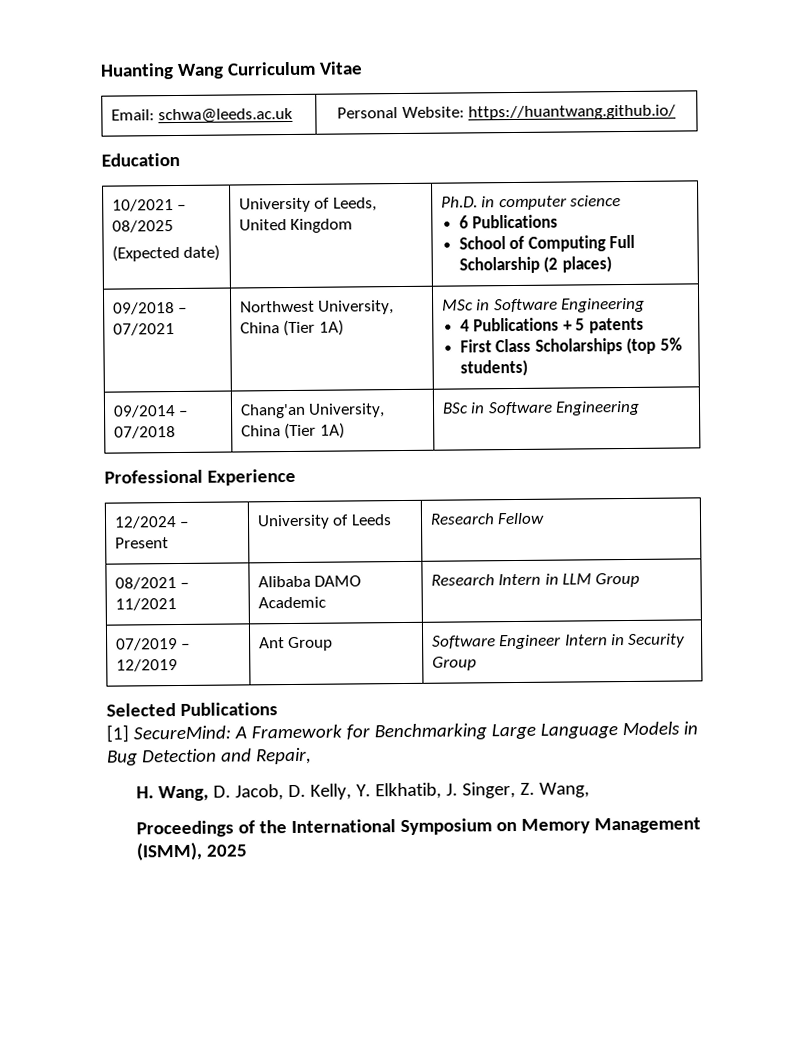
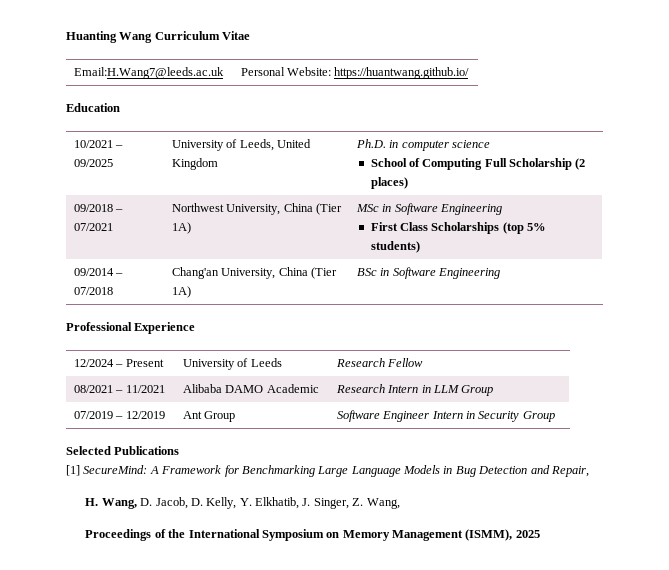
[110,107,294,124] Email: schwa@leeds.ac.uk -> [73,67,224,79] Email:H.Wang7@leeds.ac.uk
[111,220,174,233] [111,244,221,262] 08/2025 // (Expected date) -> [73,159,113,167] 09/2025
[458,214,559,229] // 6 Publications -> (490, 144) none
[459,317,644,334] // 4 Publications + 5 patents -> (502, 209) none

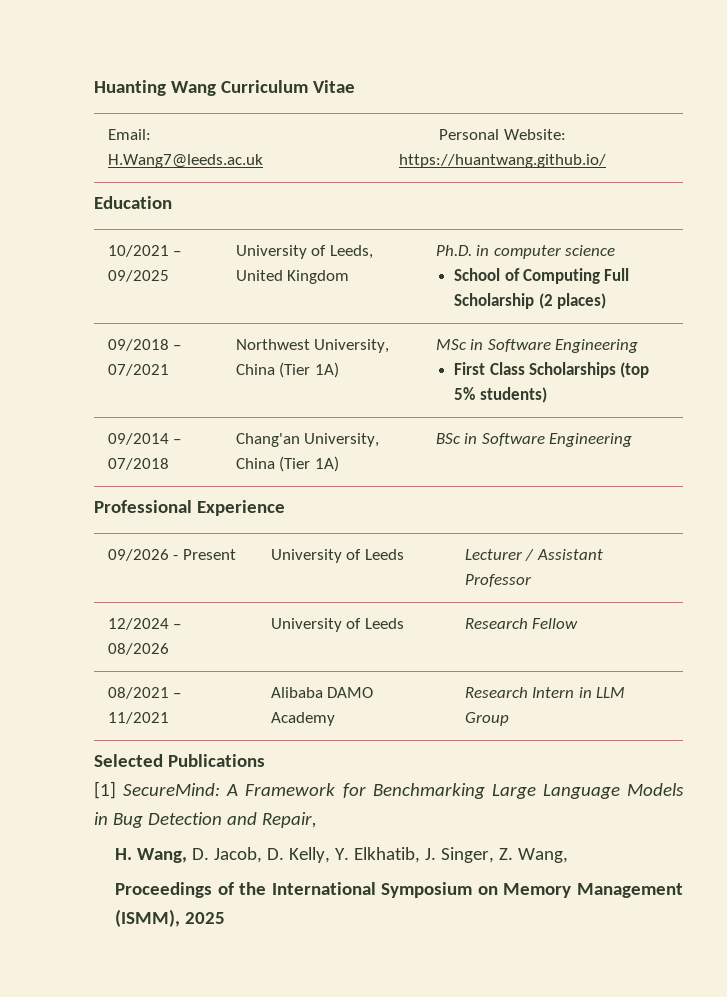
[73,67,224,79] Email:H.Wang7@leeds.ac.uk -> [107,129,151,140] [107,154,263,168] Email: H.Wang7@leeds.ac.uk
(196, 328) none -> [107,549,236,561] [270,549,404,563] [464,549,603,561] [464,574,531,587] // 09/2026 - Present | University of Leeds | Lecturer / Assistant Professor
[125,359,164,367] Present -> [107,643,169,655] 08/2026
[266,384,319,393] Academic -> [270,712,335,726] Academy
[73,411,165,419] [182,411,236,422] [336,410,555,422] // 07/2019 – 12/2019 | Ant Group | Software Engineer Intern in Security Group -> (509, 719) none

